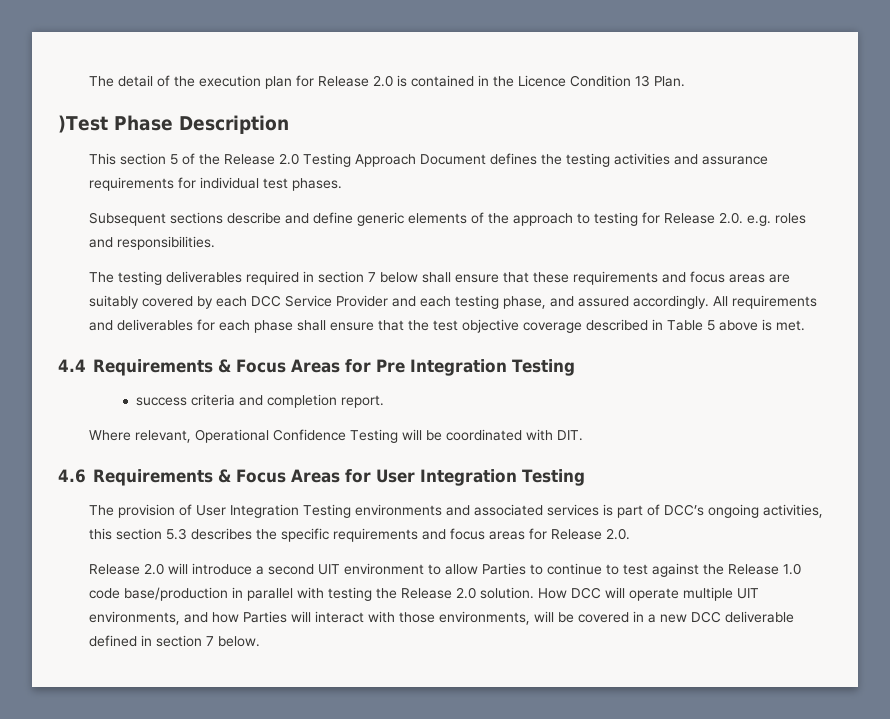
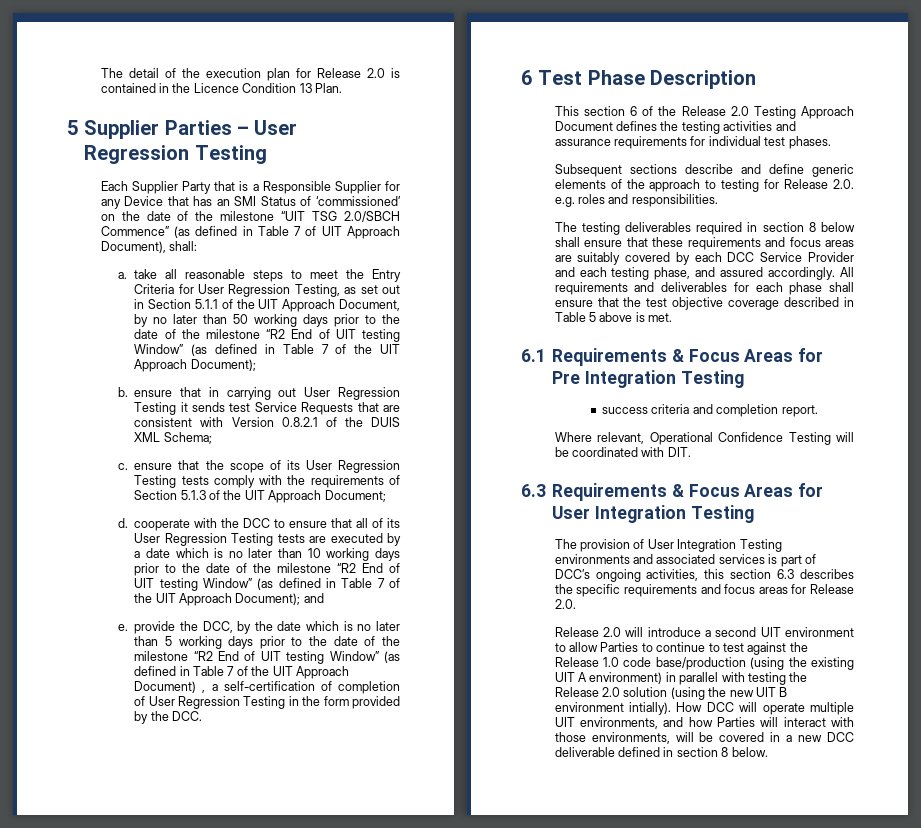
[58,115,108,133] )Test -> [67,120,298,139] [84,145,267,164] [100,181,400,194] [100,196,401,209] [100,211,400,222] [100,226,400,239] [100,241,198,253] [117,269,401,282] [134,284,401,297] [134,299,400,312] [134,314,400,327] [134,329,400,342] [134,344,400,356] [134,359,256,372] [117,387,400,400] [134,402,400,415] [134,417,400,427] [134,432,212,444] [117,460,400,473] [134,475,400,488] [134,490,386,503] [117,518,400,531] [134,533,401,546] [134,548,400,561] [134,563,400,576] [134,578,400,591] [134,593,324,606] [117,621,400,634] [134,636,400,649] [134,651,400,664] [134,666,349,679] [134,681,401,694] [134,696,400,709] [134,711,203,724] [521,70,583,85] 5 Supplier Parties – User Regression Testing // Each Supplier Party that is a Responsible Supplier for any Device that has an SMI Status of ‘commissioned’ on the date of the milestone “UIT TSG 2.0/SBCH Commence” (as defined in Table 7 of UIT Approach Document), shall: // a. take all reasonable steps to meet the Entry Criteria for User Regression Testing, as set out in Section 5.1.1 of the UIT Approach Document, by no later than 50 working days prior to the date of the milestone “R2 End of UIT testing Window” (as defined in Table 7 of the UIT Approach Document); // b. ensure that in carrying out User Regression Testing it sends test Service Requests that are consistent with Version 0.8.2.1 of the DUIS XML Schema; // c. ensure that the scope of its User Regression Testing tests comply with the requirements of Section 5.1.3 of the UIT Approach Document; // d. cooperate with the DCC to ensure that all of its User Regression Testing tests are executed by a date which is no later than 10 working days prior to the date of the milestone “R2 End of UIT testing Window” (as defined in Table 7 of the UIT Approach Document); and // e. provide the DCC, by the date which is no later than 5 working days prior to the date of the milestone “R2 End of UIT testing Window” (as defined in Table 7 of the UIT Approach Document) , a self-certification of completion of User Regression Testing in the form provided by the DCC. // 6 Test
[170,154,179,165] 5 -> [630,106,638,116] 6
[368,272,377,282] 7 -> [808,222,816,232] 8
[58,359,86,372] 4.4 -> [521,349,546,362] 6.1
[58,469,86,483] 4.6 -> [521,484,546,497] 6.3
[166,528,188,540] 5.3 -> [777,569,795,579] 6.3
(229, 594) none -> [750,657,854,670] [554,672,663,684] (using the existing UIT A environment)
[480,587,535,599] solution. -> [623,687,788,700] [554,702,672,715] solution (using the new UIT B environment intially).
[206,636,215,646] 7 -> [721,747,729,757] 8

